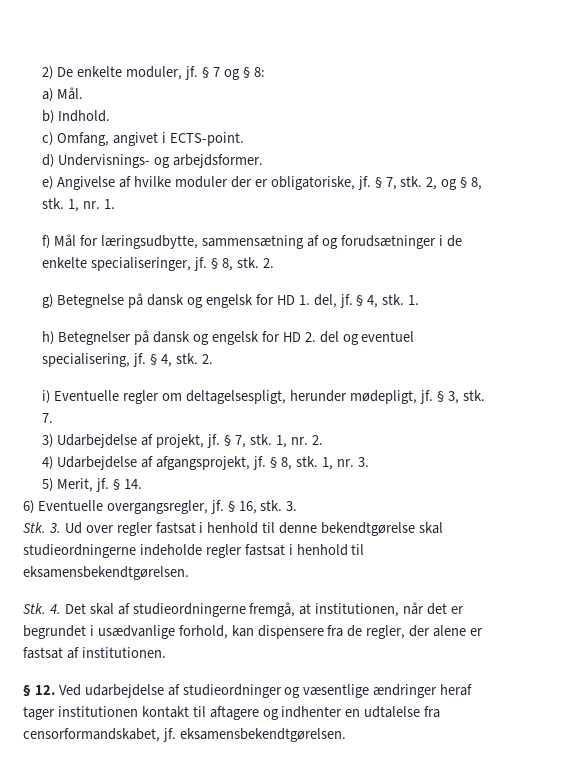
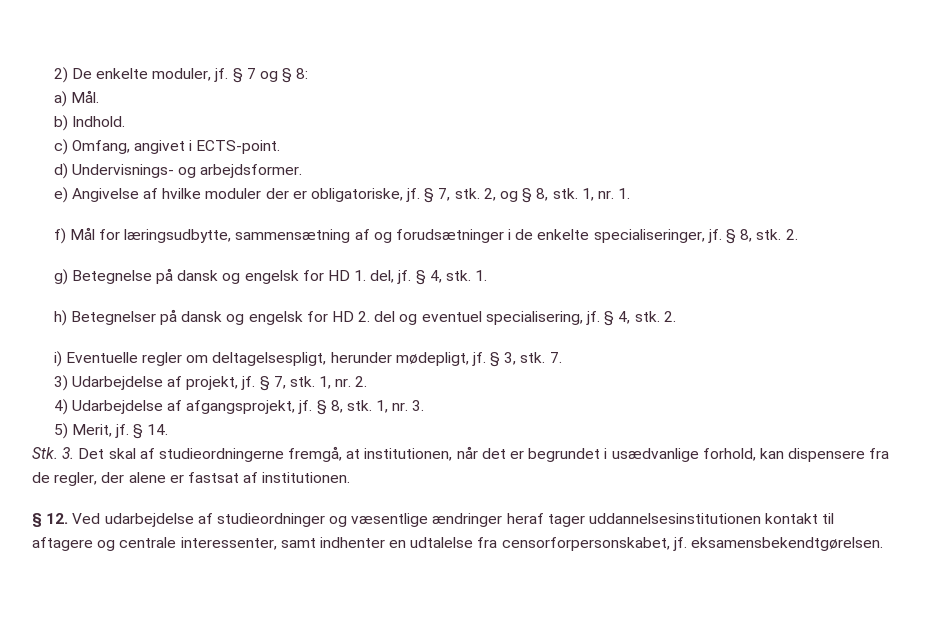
[23,500,298,514] [23,522,444,536] [23,544,365,558] [23,566,189,580] [23,603,61,614] 6) Eventuelle overgangsregler, jf. § 16, stk. 3. // Stk. 3. Ud over regler fastsat i henhold til denne bekendtgørelse skal studieordningerne indeholde regler fastsat i henhold til eksamensbekendtgørelsen. // Stk. 4. -> [32,447,75,459] Stk. 3.
[57,706,138,717] institutionen -> [589,513,762,524] uddannelsesinstitutionen
(279, 714) none -> [119,537,316,550] centrale interessenter, samt
[23,728,160,742] censorformandskabet, -> [501,537,670,551] censorforpersonskabet,

